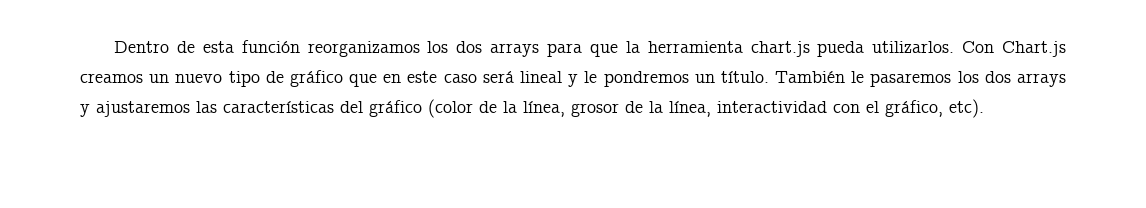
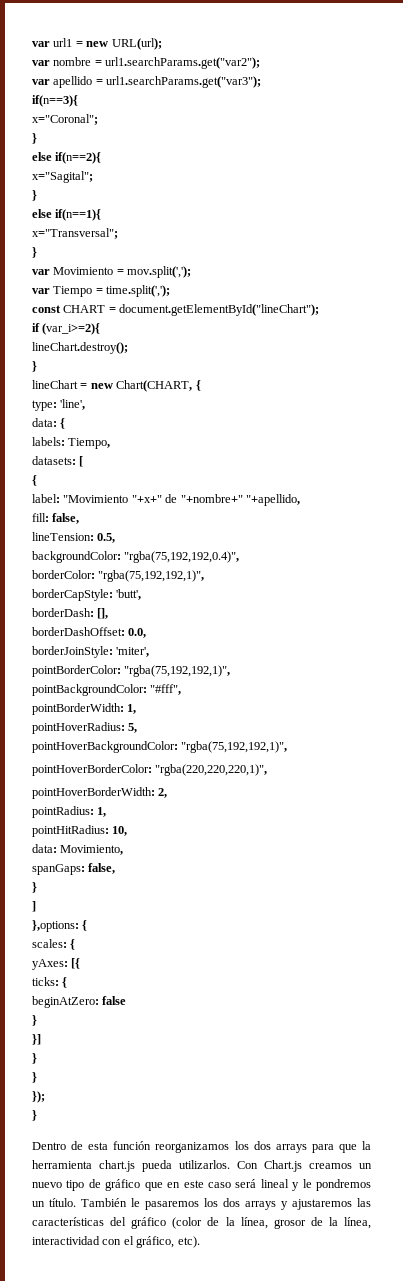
(114, 47) none -> [32,38,162,50] [32,57,261,69] [32,76,262,88] [32,95,78,107] [32,114,98,125] [32,133,37,144] [32,152,102,164] [32,171,93,183] [32,190,37,201] [32,209,102,221] [32,228,118,239] [32,247,37,258] [32,266,192,278] [32,285,171,297] [32,304,320,316] [32,323,101,335] [32,342,128,354] [32,361,37,372] [32,380,201,392] [32,399,86,411] [32,418,66,429] [32,437,111,449] [32,456,84,467] [32,475,37,486] [32,494,300,506] [32,513,80,524] [32,532,116,543] [32,551,240,563] [32,570,205,582] [32,589,142,601] [32,608,109,619] [32,627,147,638] [32,646,150,658] [32,665,231,677] [32,684,182,696] [32,703,137,715] [32,722,138,734] [32,741,288,753] [32,764,268,776] [32,787,168,799] [32,806,107,818] [32,825,128,837] [32,844,124,855] [32,863,116,875] [32,882,37,893] [32,901,36,912] [32,920,88,932] [32,939,76,950] [32,958,81,970] [32,977,68,988] [32,996,127,1008] [32,1015,37,1026] [32,1034,41,1045] [32,1053,37,1064] [32,1072,37,1083] [32,1091,45,1103] [32,1110,37,1121] var url1 = new URL(url); // var nombre = url1.searchParams.get("var2"); // var apellido = url1.searchParams.get("var3"); // if(n==3){ // x="Coronal"; // } // else if(n==2){ // x="Sagital"; // } // else if(n==1){ // x="Transversal"; // } // var Movimiento = mov.split(','); // var Tiempo = time.split(','); // const CHART = document.getElementById("lineChart"); // if (var_i>=2){ // lineChart.destroy(); // } // lineChart = new Chart(CHART, { // type: 'line', // data: { // labels: Tiempo, // datasets: [ // { // label: "Movimiento "+x+" de "+nombre+" "+apellido, // fill: false, // lineTension: 0.5, // backgroundColor: "rgba(75,192,192,0.4)", // borderColor: "rgba(75,192,192,1)", // borderCapStyle: 'butt', // borderDash: [], // borderDashOffset: 0.0, // borderJoinStyle: 'miter', // pointBorderColor: "rgba(75,192,192,1)", // pointBackgroundColor: "#fff", // pointBorderWidth: 1, // pointHoverRadius: 5, // pointHoverBackgroundColor: "rgba(75,192,192,1)", // pointHoverBorderColor: "rgba(220,220,220,1)", // pointHoverBorderWidth: 2, // pointRadius: 1, // pointHitRadius: 10, // data: Movimiento, // spanGaps: false, // } // ] // },options: { // scales: { // yAxes: [{ // ticks: { // beginAtZero: false // } // }] // } // } // }); // } //

